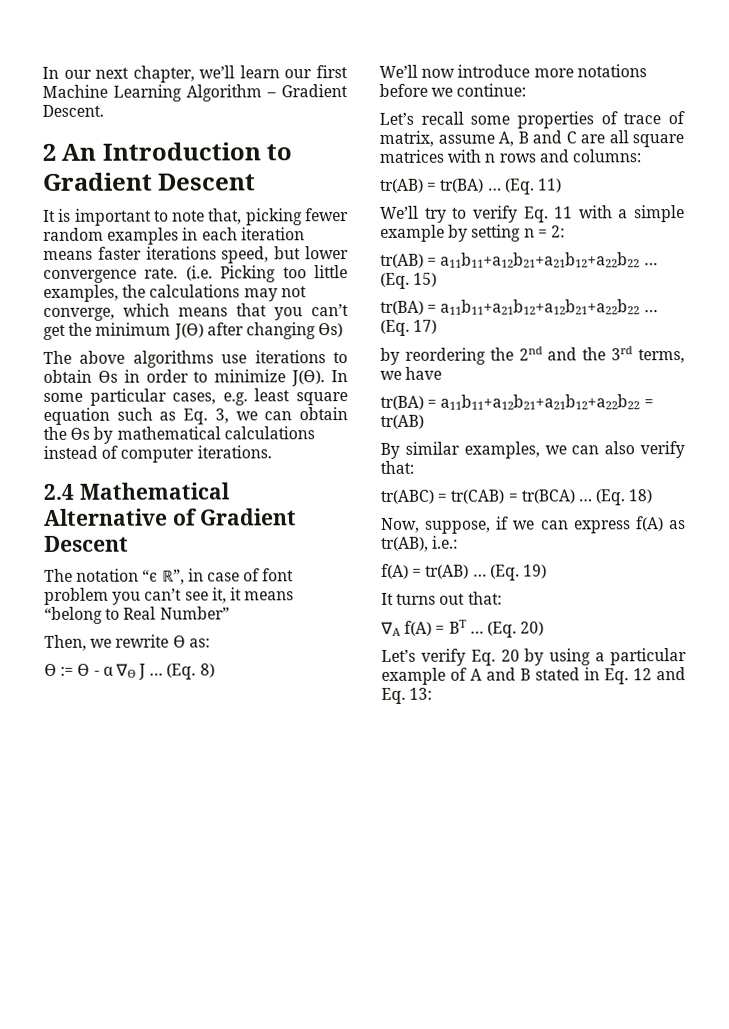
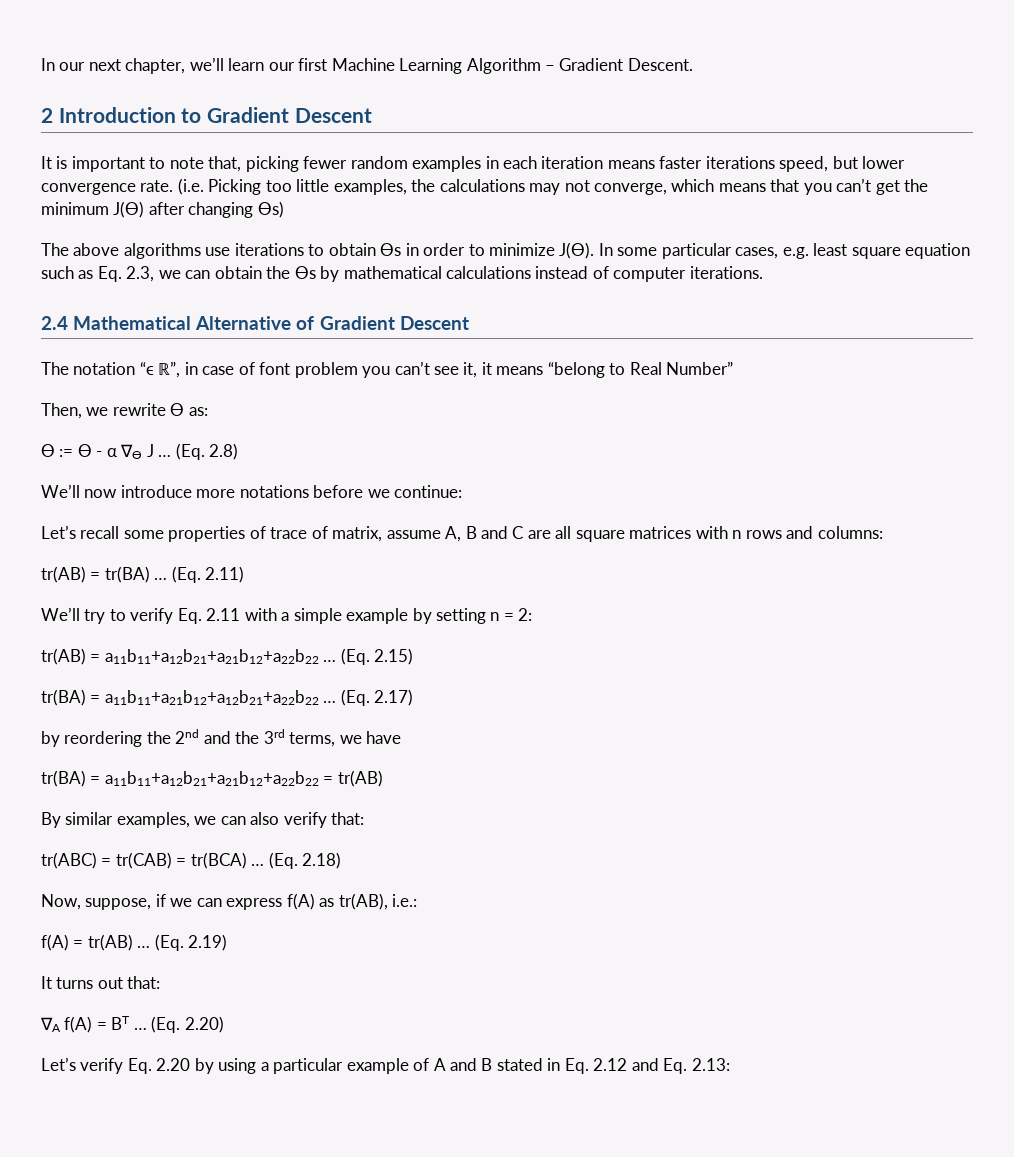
[61,143,97,161] An -> (53, 115) none
[214,408,229,424] 3, -> [126,266,155,282] 2.3,
[199,663,215,678] 8) -> [209,443,239,460] 2.8)
[537,178,562,193] 11) -> [205,566,245,583] 2.11)
[554,206,574,219] 11 -> [206,608,241,621] 2.11
[413,272,438,287] 15) -> [374,648,414,665] 2.15)
[413,319,438,334] 17) -> [374,689,414,706] 2.17)
[628,489,653,504] 18) -> [302,852,342,869] 2.18)
[522,564,547,579] 19) -> [188,934,228,951] 2.19)
[520,621,545,636] 20) -> [184,1016,224,1033] 2.20)
[500,649,520,662] 20 -> [156,1058,191,1071] 2.20
[633,668,652,681] 12 -> [593,1058,628,1071] 2.12
[409,687,433,700] 13: -> [691,1058,730,1071] 2.13:

